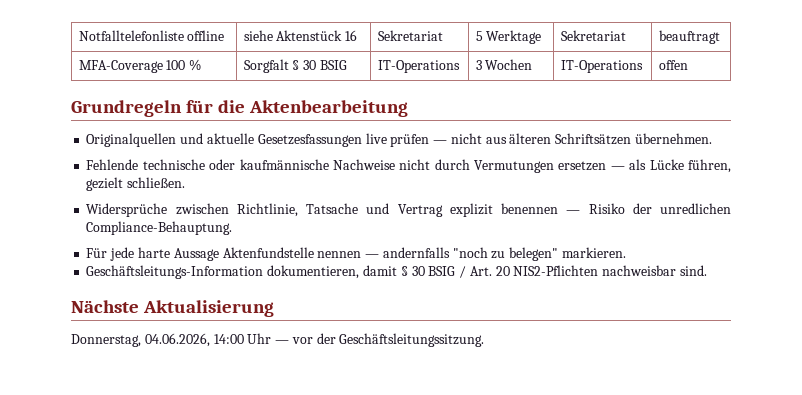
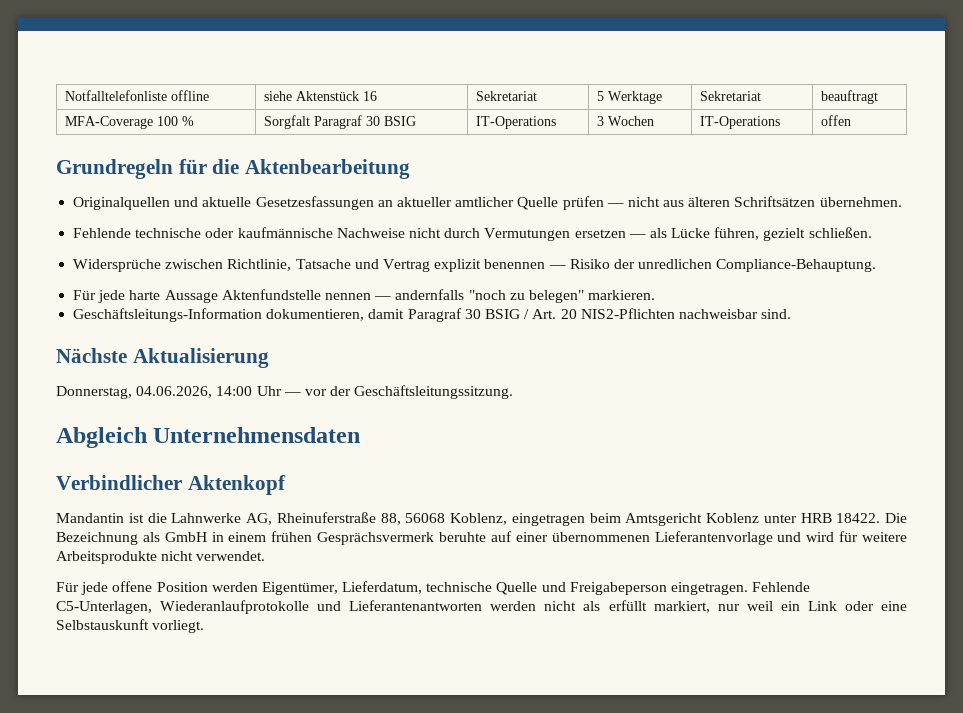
[292,60,300,70] § -> [314,115,363,129] Paragraf
[365,133,387,144] live -> [377,197,559,210] an aktueller amtlicher Quelle
[400,266,408,276] § -> [407,308,462,322] Paragraf
(485, 340) none -> [56,427,361,448] [56,475,286,495] [56,512,907,526] [56,531,908,545] [56,551,266,564] [56,581,811,595] [56,600,907,614] [56,619,205,633] // Abgleich Unternehmensdaten // Verbindlicher Aktenkopf // Mandantin ist die Lahnwerke AG, Rheinuferstraße 88, 56068 Koblenz, eingetragen beim Amtsgericht Koblenz unter HRB 18422. Die Bezeichnung als GmbH in einem frühen Gesprächsvermerk beruhte auf einer übernommenen Lieferantenvorlage und wird für weitere Arbeitsprodukte nicht verwendet. // Für jede offene Position werden Eigentümer, Lieferdatum, technische Quelle und Freigabeperson eingetragen. Fehlende C5-Unterlagen, Wiederanlaufprotokolle und Lieferantenantworten werden nicht als erfüllt markiert, nur weil ein Link oder eine Selbstauskunft vorliegt.

